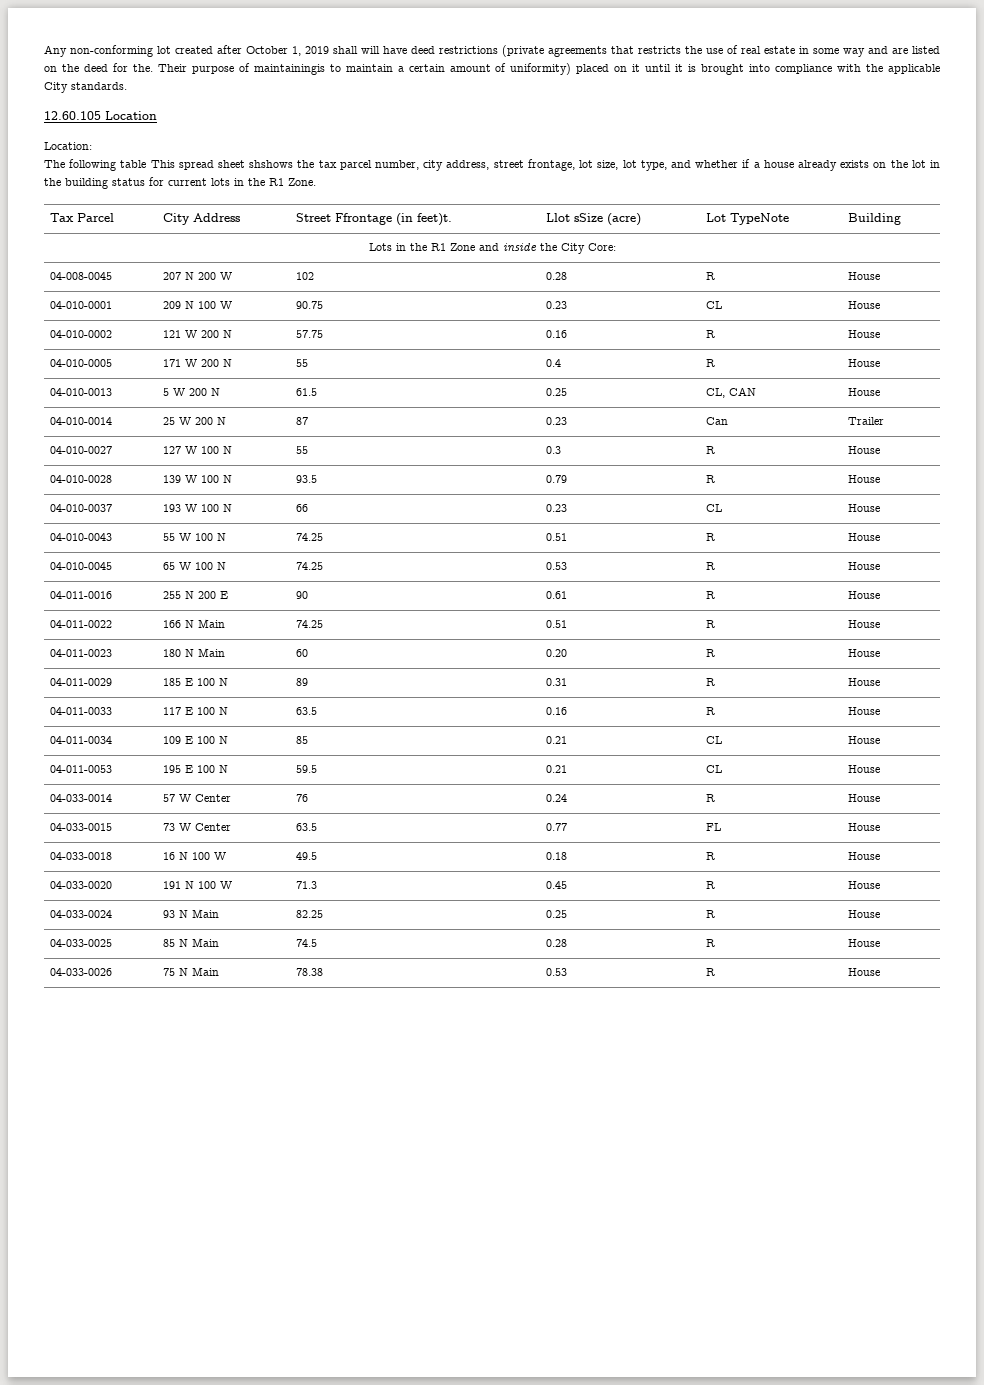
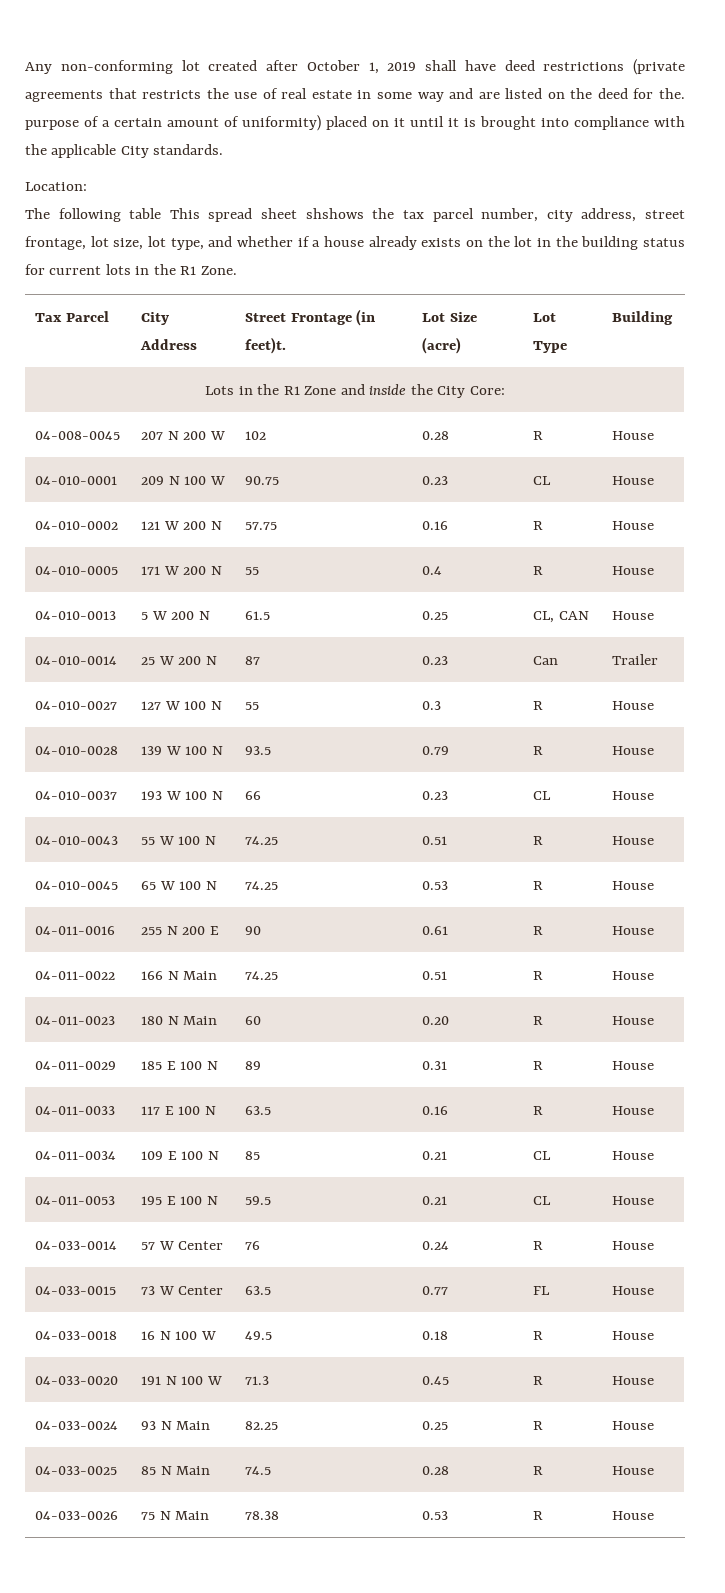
[361,46,380,54] will -> (457, 65) none
[157,64,187,72] Their -> (685, 93) none
[253,64,393,75] maintainingis to maintain -> (99, 121) none
[44,111,157,120] // 12.60.105 Location -> (224, 149) none
[334,213,392,225] Ffrontage -> [290,313,352,325] Frontage
[545,213,603,222] Llot sSize -> [422,312,477,322] Lot Size
[729,213,789,225] TypeNote -> [533,341,568,353] Type

